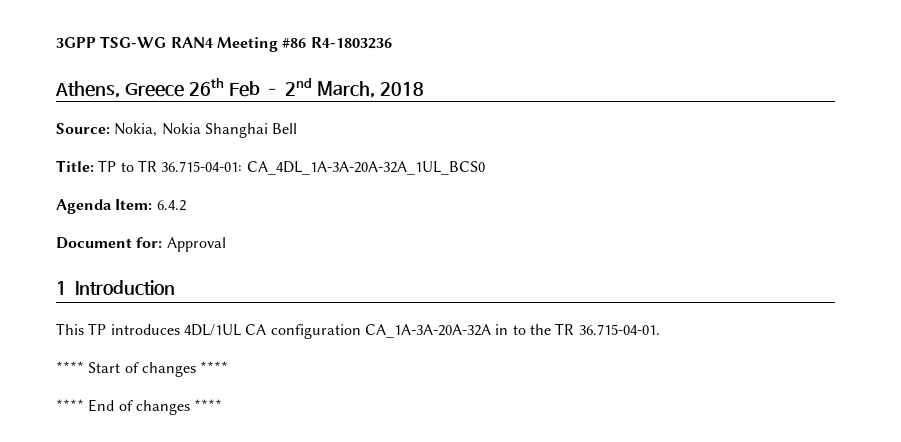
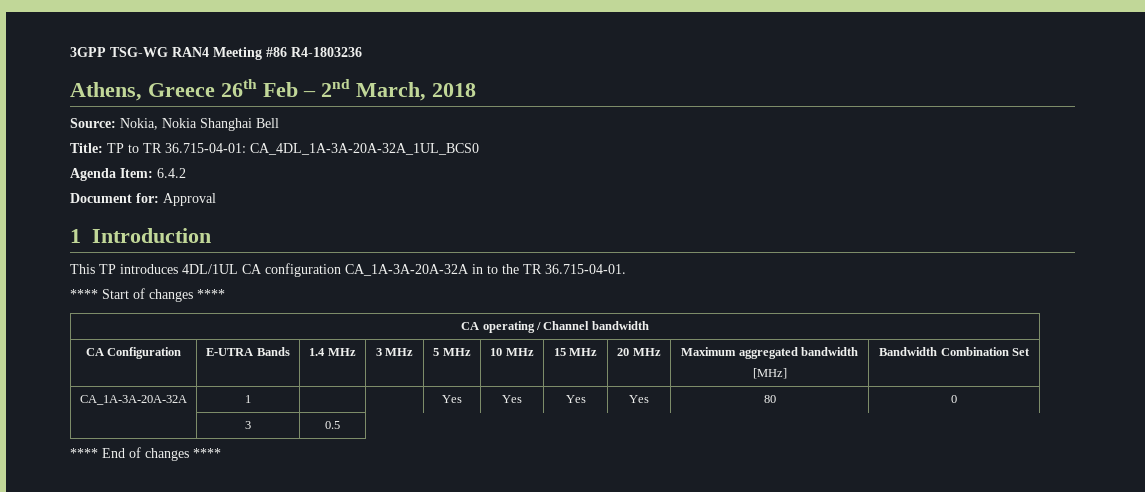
(229, 367) none -> [461,321,649,333] [85,347,182,359] [206,347,290,356] [309,348,356,356] [375,348,414,356] [433,348,471,356] [490,348,534,356] [553,348,598,356] [617,348,661,356] [681,347,858,359] [752,368,787,379] [879,347,1030,356] [80,395,187,405] [245,395,251,403] [442,395,462,403] [502,395,522,403] [565,395,586,403] [629,395,649,403] [763,395,776,403] [951,395,957,403] [245,421,251,429] [325,421,340,429] // CA operating / Channel bandwidth // CA Configuration | E-UTRA Bands | 1.4 MHz | 3 MHz | 5 MHz | 10 MHz | 15 MHz | 20 MHz | Maximum aggregated bandwidth // [MHz] | Bandwidth Combination Set // CA_1A-3A-20A-32A | 1 | | | Yes | Yes | Yes | Yes | 80 | 0 // | 3 | 0.5

